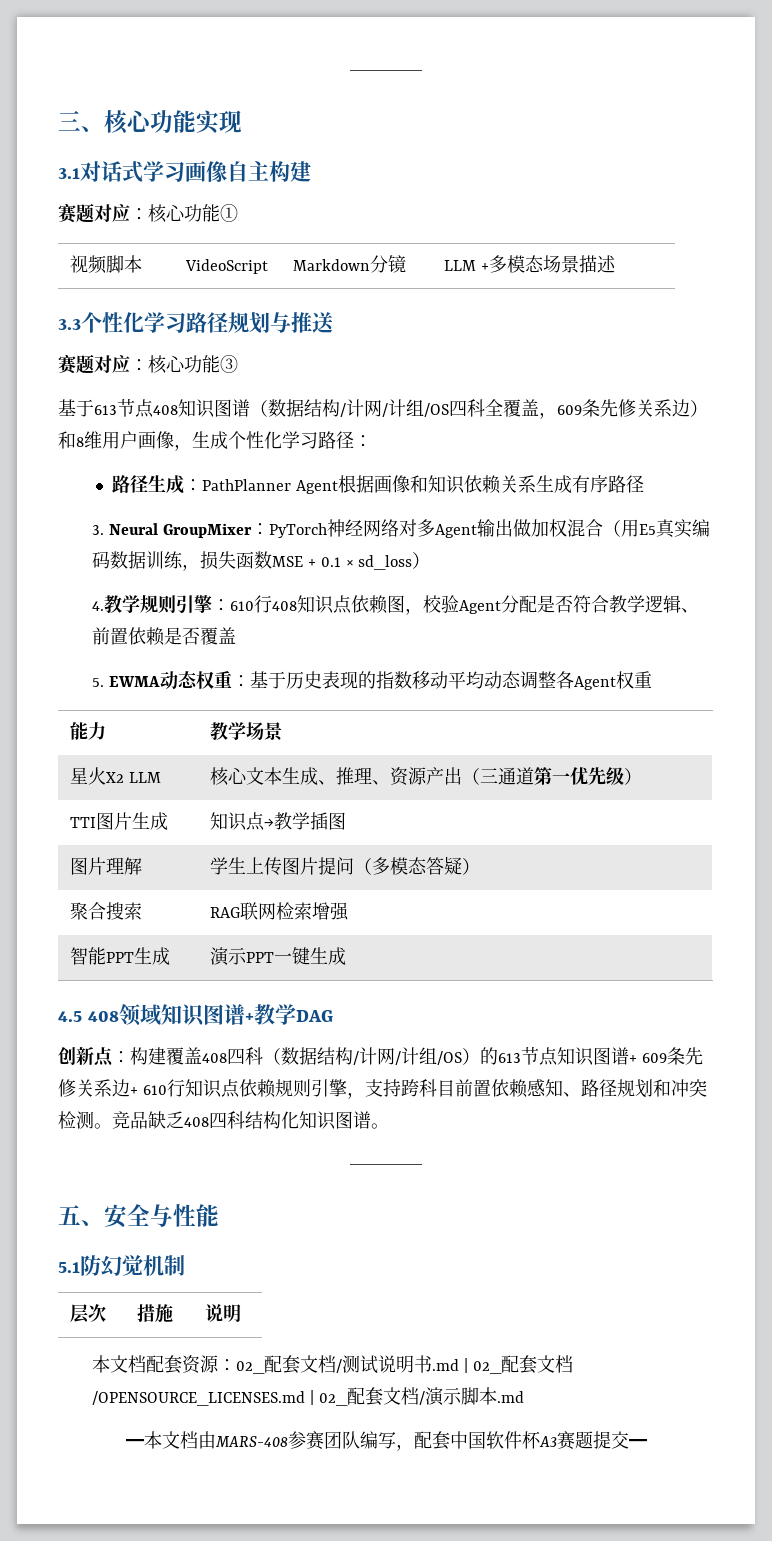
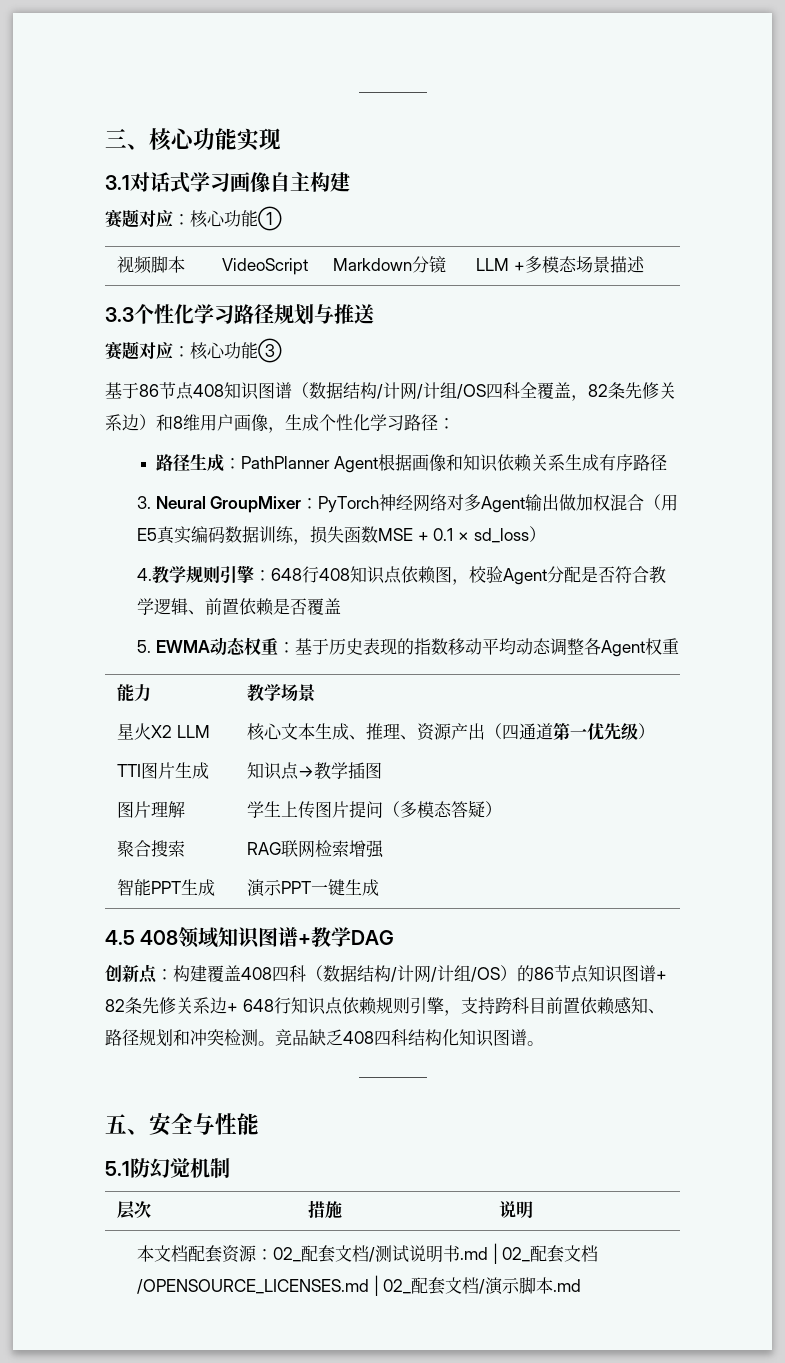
[94,405,117,415] 613 -> [139,384,159,397] 86
[557,405,582,415] 609 -> [588,384,608,397] 82
[229,601,254,611] 610 -> [271,568,303,581] 648
[480,768,499,783] 三 -> [502,724,520,740] 四
[498,1053,521,1063] 613 -> [534,967,554,980] 86
[641,1053,667,1063] 609 -> [105,999,125,1012] 82
[142,1085,167,1095] 610 -> [242,999,274,1012] 648
[125,1431,647,1451] // ━本文档由MARS-408参赛团队编写，配套中国软件杯A3赛题提交━ -> (582, 1285) none

